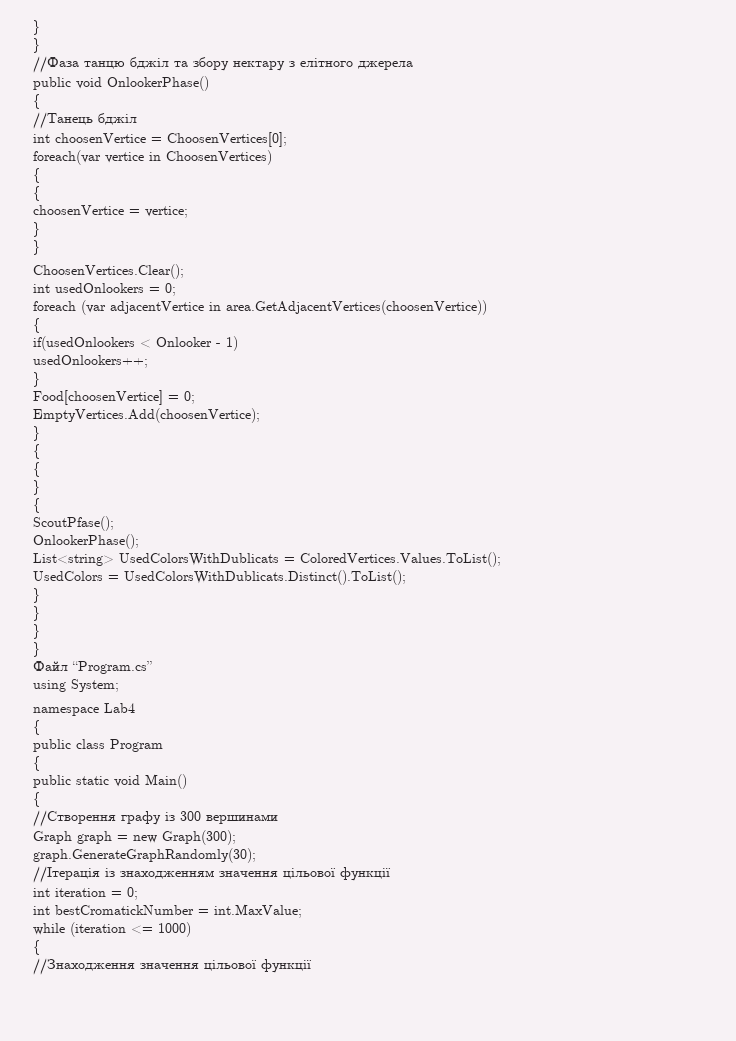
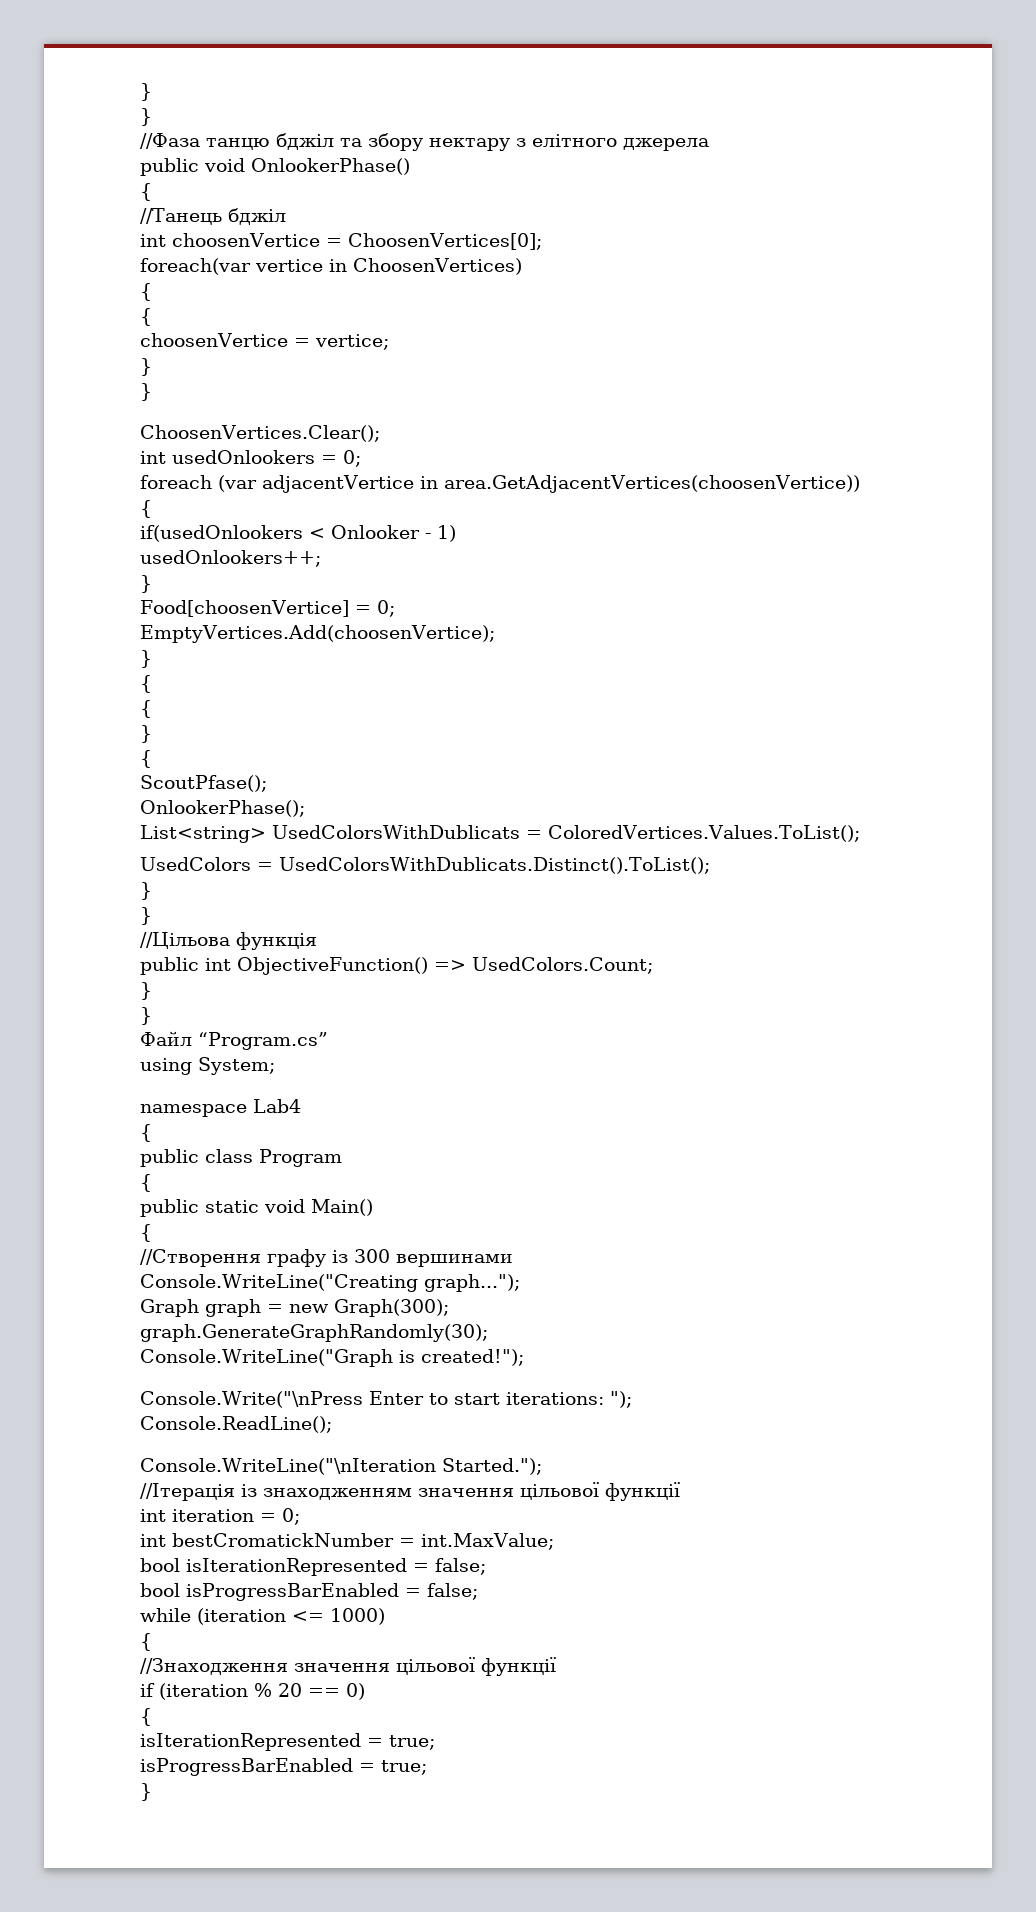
(40, 613) none -> [140,932,317,950] [140,957,653,975] // //Цільова функція // public int ObjectiveFunction() => UsedColors.Count;
(278, 819) none -> [140,1274,520,1292] // Console.WriteLine("Creating graph...");
(256, 855) none -> [140,1349,524,1367] [140,1391,632,1408] [140,1416,332,1433] [140,1458,542,1475] // Console.WriteLine("Graph is created!"); // Console.Write("\nPress Enter to start iterations: "); // Console.ReadLine(); // Console.WriteLine("\nIteration Started.");
(302, 911) none -> [140,1558,486,1576] [140,1583,478,1601] // bool isIterationRepresented = false; // bool isProgressBarEnabled = false;
(312, 966) none -> [140,1683,365,1700] [140,1708,152,1726] [140,1733,435,1751] [140,1758,427,1776] [140,1783,152,1801] // if (iteration % 20 == 0) // { // isIterationRepresented = true; // isProgressBarEnabled = true; // }

